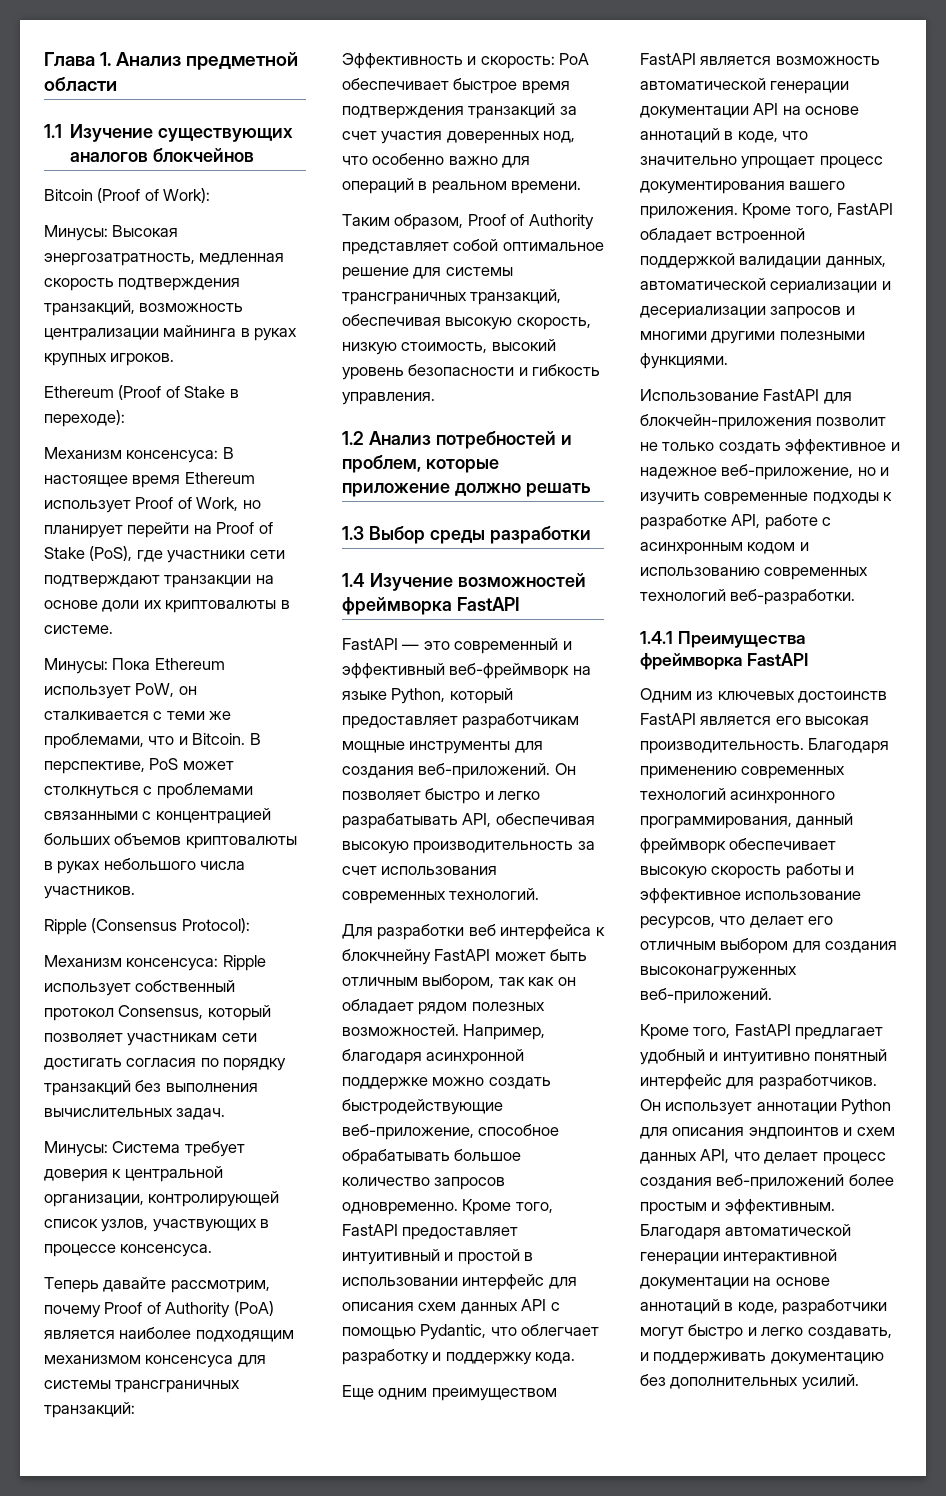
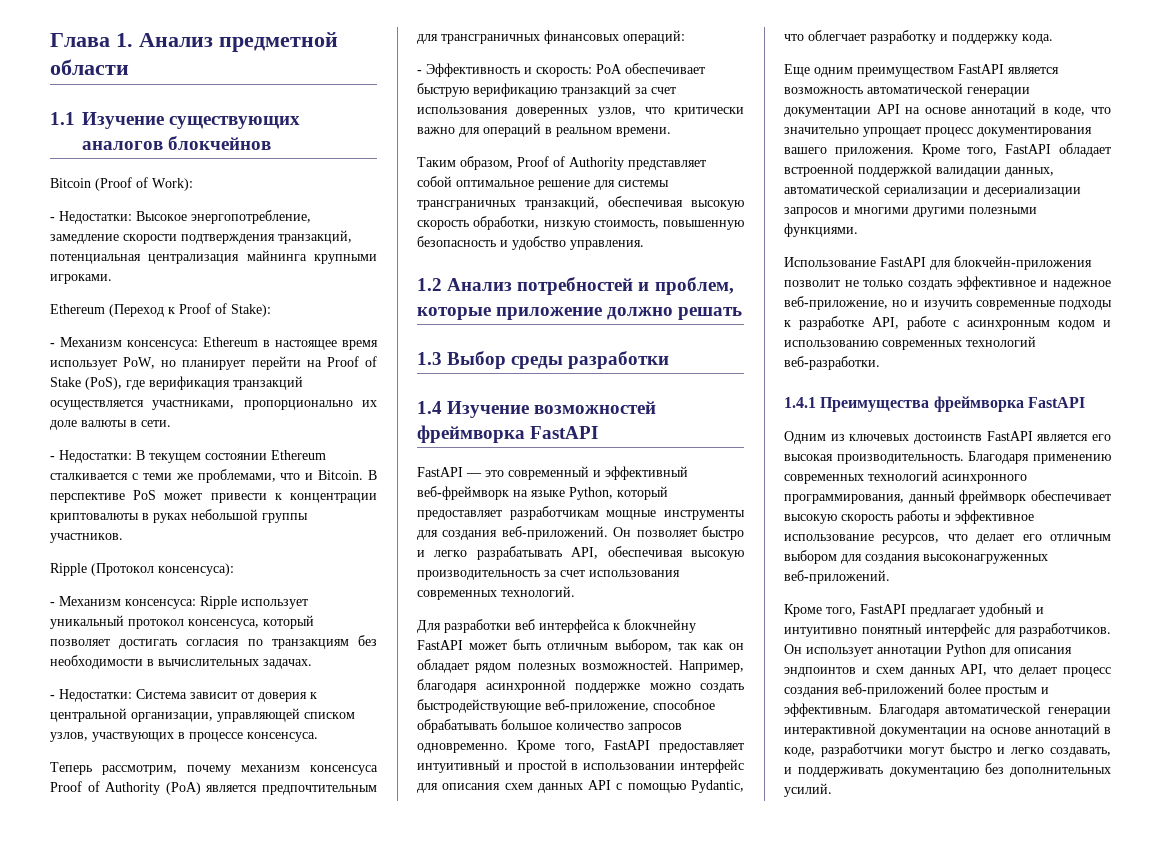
[44,225,179,241] [44,253,285,266] [44,278,241,291] [44,300,244,316] [44,325,298,341] [44,353,175,366] [44,385,239,400] [44,410,125,427] [44,447,234,463] [44,472,255,488] [44,497,239,513] Минусы: Высокая энергозатратность, медленная скорость подтверждения транзакций, возможность централизации майнинга в руках крупных игроков. // Ethereum (Proof of Stake в переходе): // Механизм консенсуса: В настоящее время Ethereum использует Proof of Work, -> [50,210,311,224] [50,230,352,244] [50,250,377,264] [50,274,112,284] [50,303,271,317] [50,337,378,350] [50,357,156,370] - Недостатки: Высокое энергопотребление, замедление скорости подтверждения транзакций, потенциальная централизация майнинга крупными игроками. // Ethereum (Переход к Proof of Stake): // - Механизм консенсуса: Ethereum в настоящее время использует PoW,
[167,550,285,563] [44,575,274,588] [44,600,290,613] [44,625,113,634] [44,658,225,674] [44,683,197,699] участники сети подтверждают транзакции на основе доли их криптовалюты в системе. // Минусы: Пока Ethereum использует PoW, он -> [149,376,303,390] [50,400,377,410] [50,420,171,430] [50,450,326,463] верификация транзакций осуществляется участниками, пропорционально их доле валюты в сети. // - Недостатки: В текущем состоянии Ethereum
[44,761,145,774] перспективе, -> [50,493,125,503] перспективе
[44,783,253,799] [44,808,271,824] [44,833,182,845] столкнуться с проблемами связанными с концентрацией больших объемов -> [210,493,377,503] привести к концентрации
[103,858,246,870] небольшого числа -> [191,509,308,523] небольшой группы
[91,918,250,933] (Consensus Protocol): // -> [91,563,234,576] [50,602,55,606] (Протокол консенсуса): // -
[135,980,236,992] [44,1005,271,1021] [44,1033,257,1046] [44,1058,287,1071] [44,1080,258,1096] [44,1108,226,1120] [44,1141,245,1157] собственный протокол Consensus, который позволяет участникам сети достигать согласия по порядку транзакций без выполнения вычислительных задач. // Минусы: Система требует -> [50,615,314,629] [50,635,377,649] [50,655,312,669] [50,689,254,702] уникальный протокол консенсуса, который позволяет достигать согласия по транзакциям без необходимости в вычислительных задачах. // - Недостатки: Система зависит от
[148,1191,280,1207] [44,1219,98,1228] контролирующей список -> [217,708,355,722] управляющей списком
[103,1277,167,1292] давайте -> (92, 768) none
(101, 1311) none -> [241,765,378,775] механизм консенсуса
[119,1327,294,1342] [44,1355,266,1368] [44,1380,241,1393] [44,1402,135,1418] наиболее подходящим механизмом консенсуса для системы трансграничных транзакций: // -> [262,785,377,795] [417,30,685,44] [417,70,422,74] предпочтительным для трансграничных финансовых операций: // -
[453,78,570,94] [342,103,577,119] [342,131,576,144] [342,153,445,165] быстрое время подтверждения транзакций за счет участия доверенных нод, что особенно -> [417,83,676,97] [417,107,744,117] быструю верификацию транзакций за счет использования доверенных узлов, что критически
[516,317,591,330] [342,339,556,355] [342,364,601,380] скорость, низкую стоимость, высокий уровень безопасности и гибкость -> [417,216,744,230] [417,236,566,250] скорость обработки, низкую стоимость, повышенную безопасность и удобство

